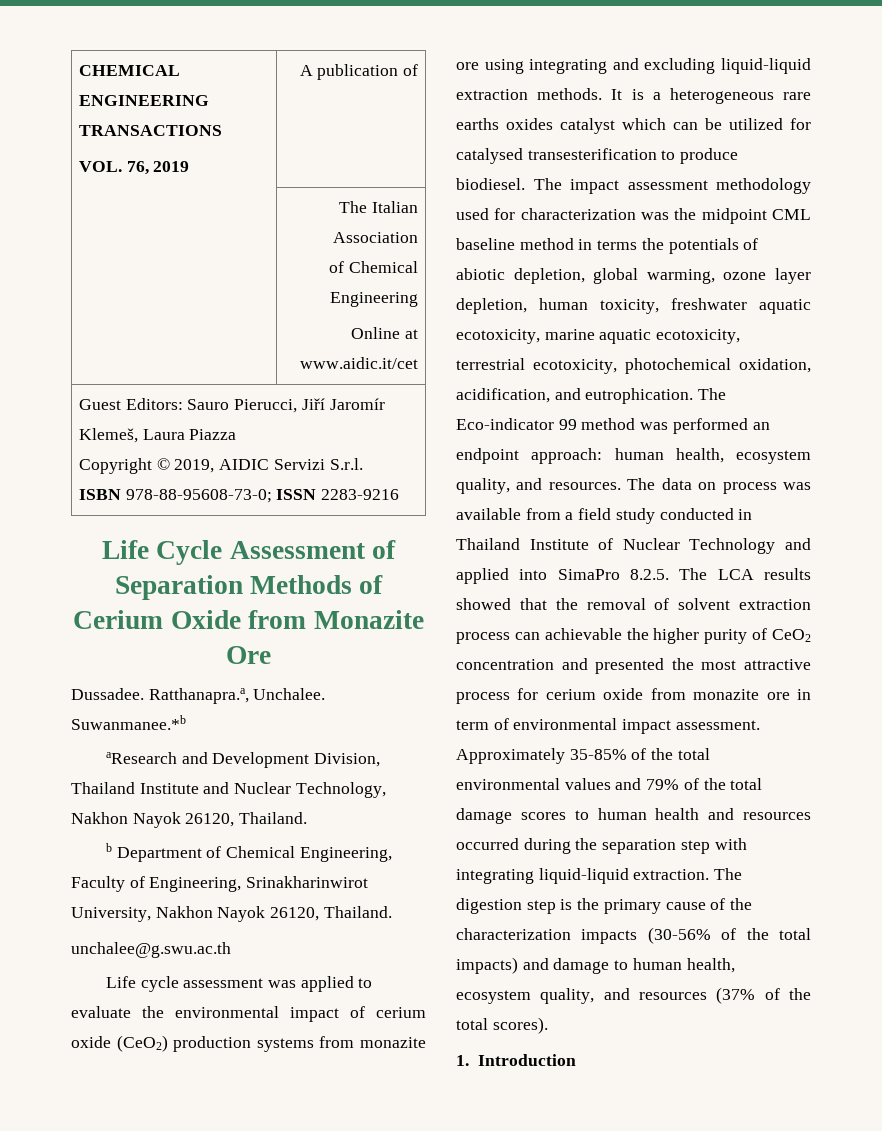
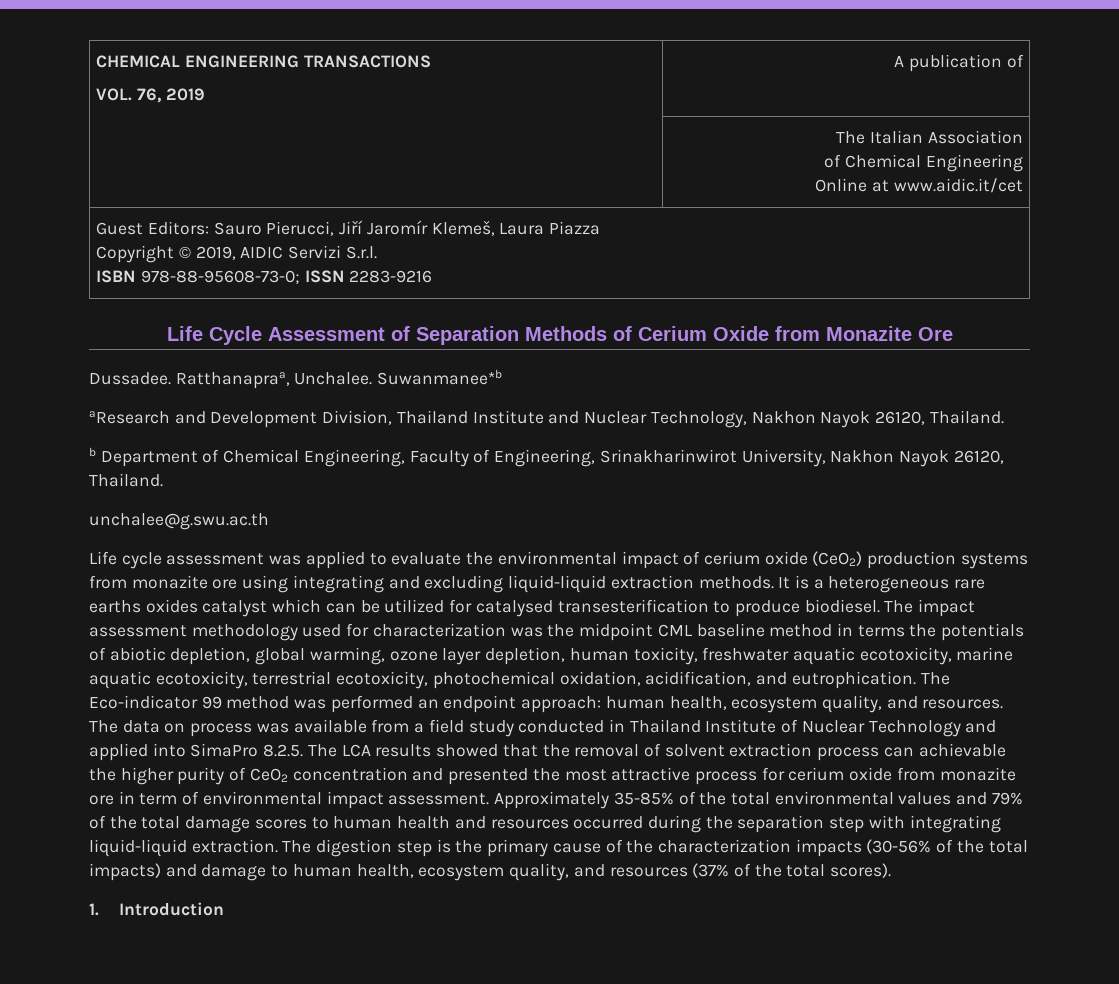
[148,688,326,704] [71,715,186,730] Ratthanapra.a, Unchalee. Suwanmanee.*b -> [175,369,503,389] Ratthanapraa, Unchalee. Suwanmanee*b

